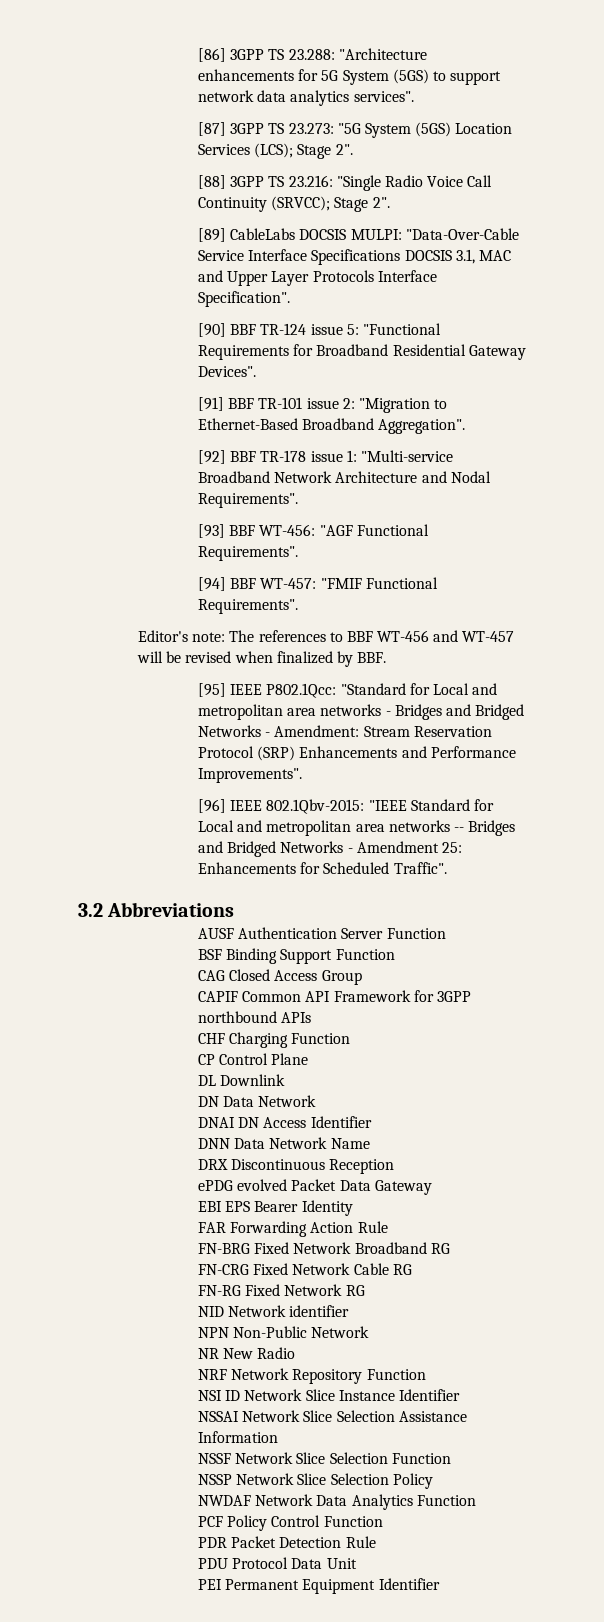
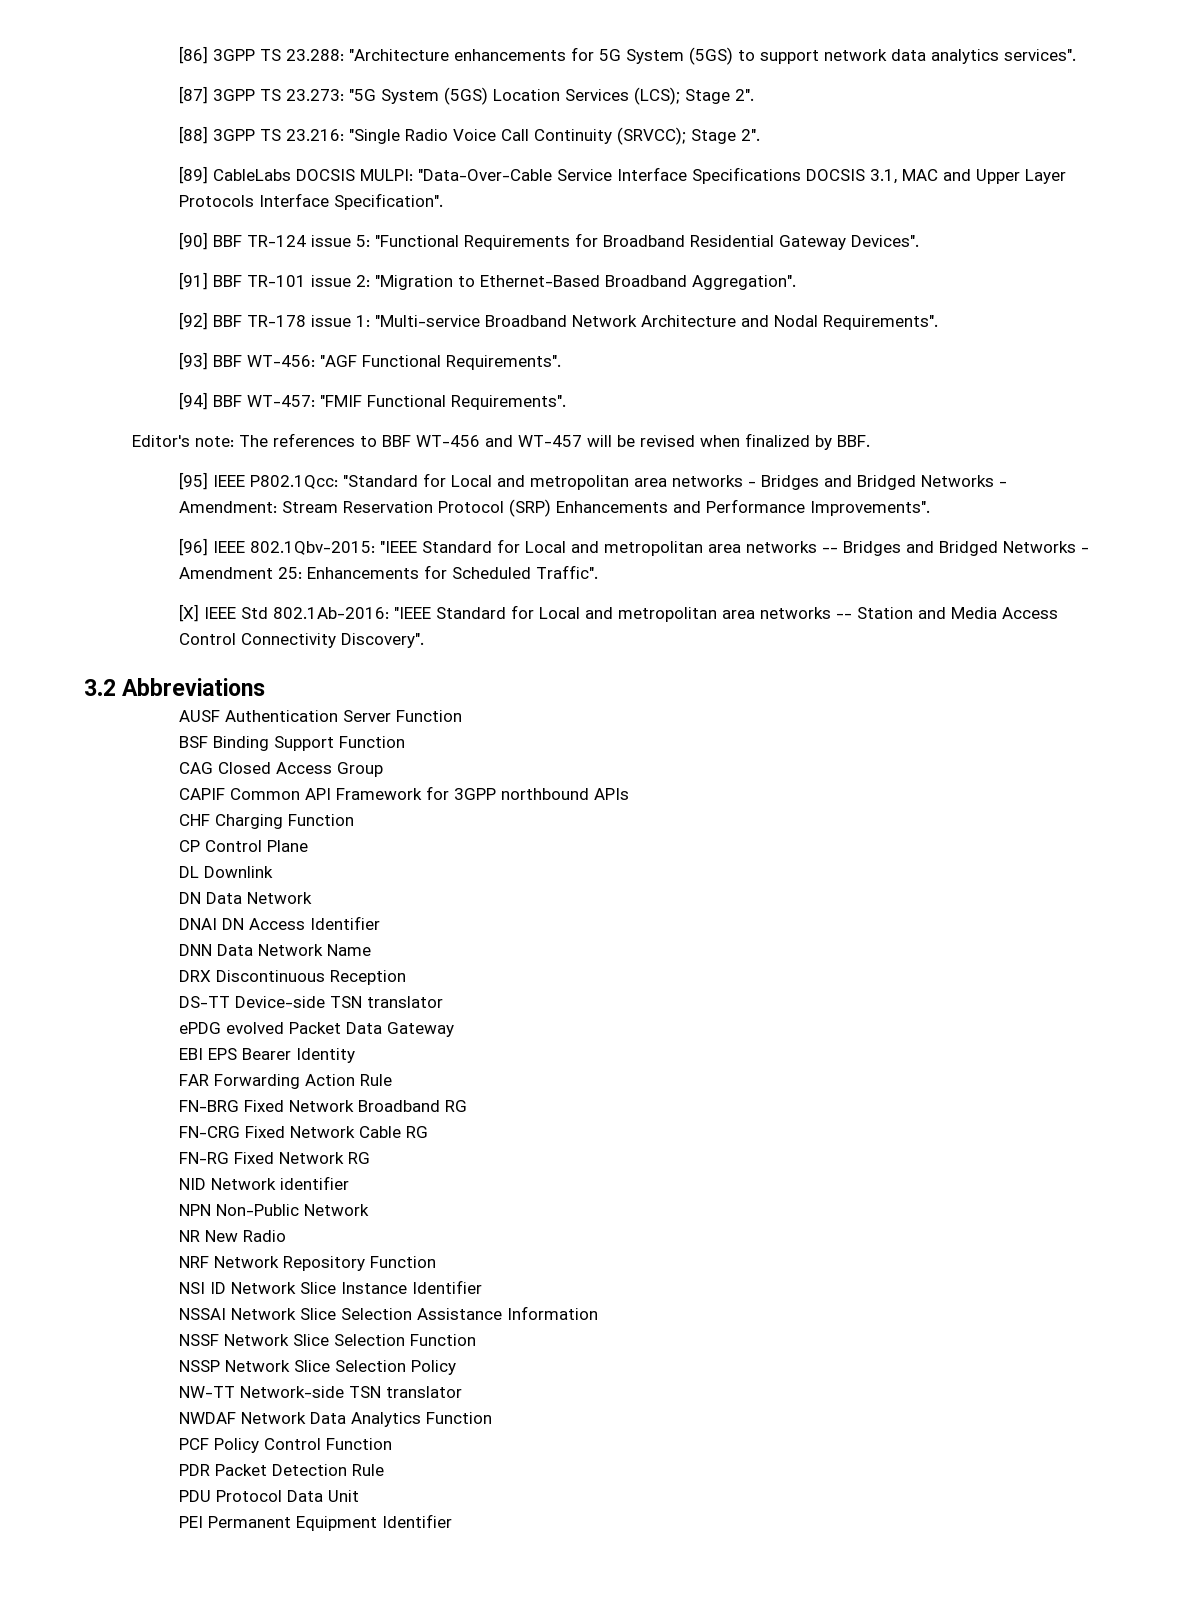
(447, 868) none -> [178,604,1058,622] [178,633,424,648] // [X] IEEE Std 802.1Ab-2016: "IEEE Standard for Local and metropolitan area networks -- Station and Media Access Control Connectivity Discovery".
(395, 1166) none -> [178,996,443,1008] // DS-TT Device-side TSN translator
(433, 1481) none -> [178,1386,462,1398] // NW-TT Network-side TSN translator

